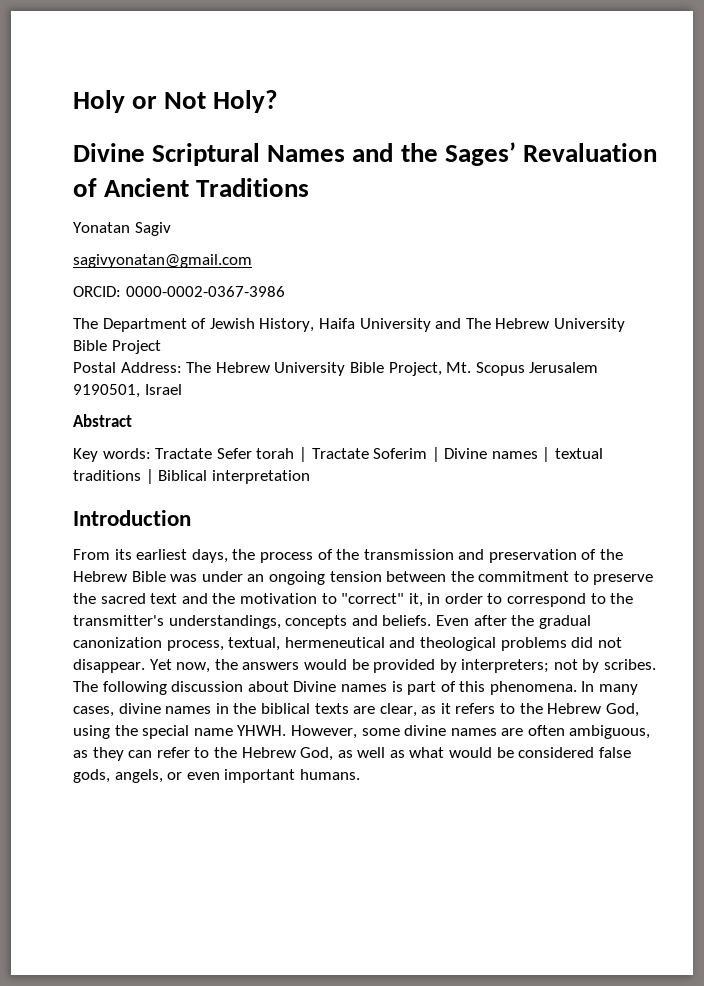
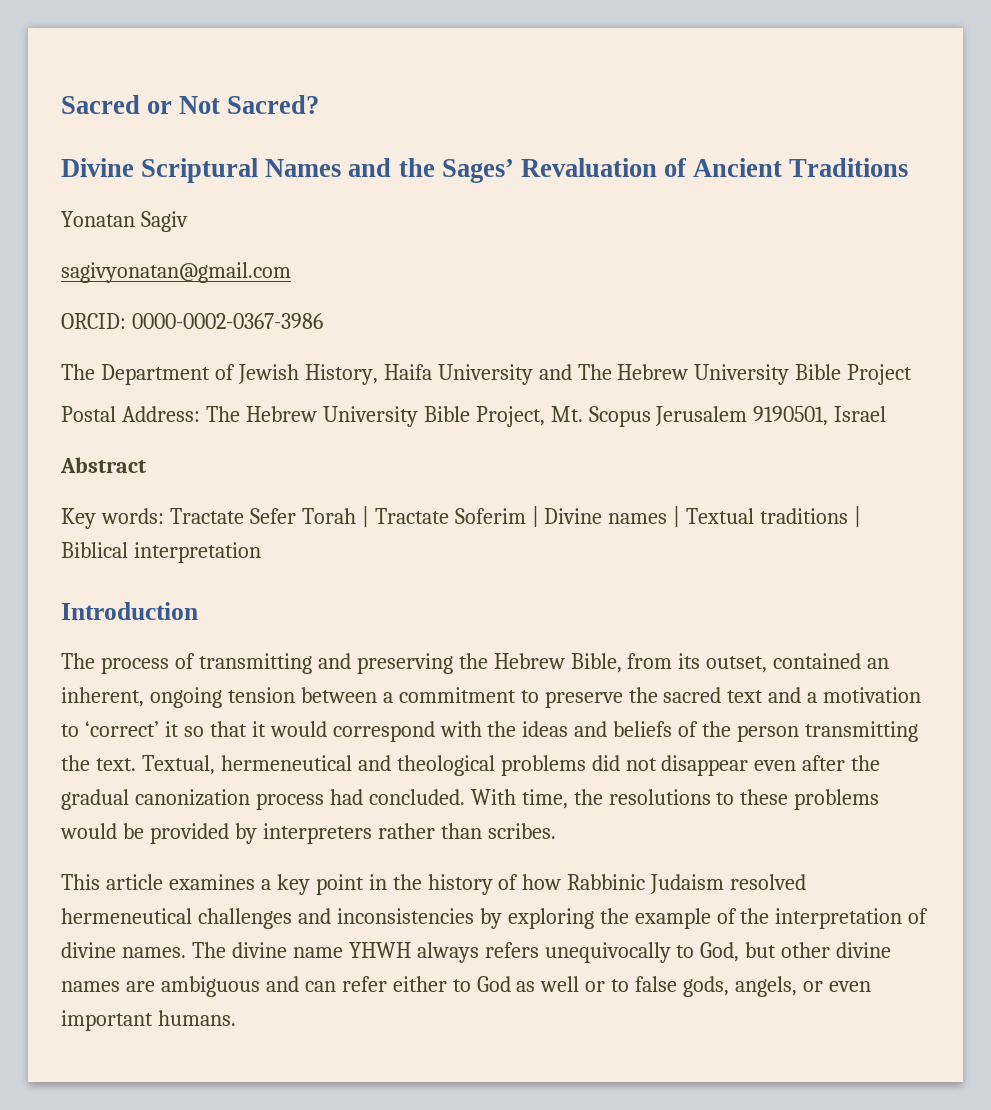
[73,90,125,113] Holy -> [61,95,140,114] Sacred
[213,90,279,113] Holy? -> [227,95,320,114] Sacred?
[256,448,295,459] torah -> [301,508,356,524] Torah
[555,448,604,459] textual -> [686,508,755,524] Textual
[73,549,624,563] [73,571,265,582] From its earliest days, the process of the transmission and preservation of the Hebrew Bible was under an -> [61,653,890,674] [61,687,144,707] The process of transmitting and preserving the Hebrew Bible, from its outset, contained an inherent,
[450,571,474,582] the -> [382,692,393,703] a
[212,593,236,604] the -> [807,692,818,703] a
[341,593,634,607] [73,615,591,629] [73,637,281,651] "correct" it, in order to correspond to the transmitter's understandings, concepts and beliefs. Even after the gradual canonization process, textual, -> [84,721,919,742] [61,755,215,775] ‘correct’ it so that it would correspond with the ideas and beliefs of the person transmitting the text. Textual,
[73,659,657,673] [73,681,639,695] [73,703,639,717] [73,725,651,739] [73,747,595,761] disappear. Yet now, the answers would be provided by interpreters; not by scribes. The following discussion about Divine names is part of this phenomena. In many cases, divine names in the biblical texts are clear, as it refers to the Hebrew God, using the special name YHWH. However, some divine names are often ambiguous, as they can refer to the Hebrew God, as well as what would be considered -> [661,755,881,776] [61,789,880,810] [60,823,556,844] [61,874,807,895] [61,908,929,929] [61,942,892,963] [61,976,630,997] disappear even after the gradual canonization process had concluded. With time, the resolutions to these problems would be provided by interpreters rather than scribes. // This article examines a key point in the history of how Rabbinic Judaism resolved hermeneutical challenges and inconsistencies by exploring the example of the interpretation of divine names. The divine name YHWH always refers unequivocally to God, but other divine names are ambiguous and can refer either to God as well or to

